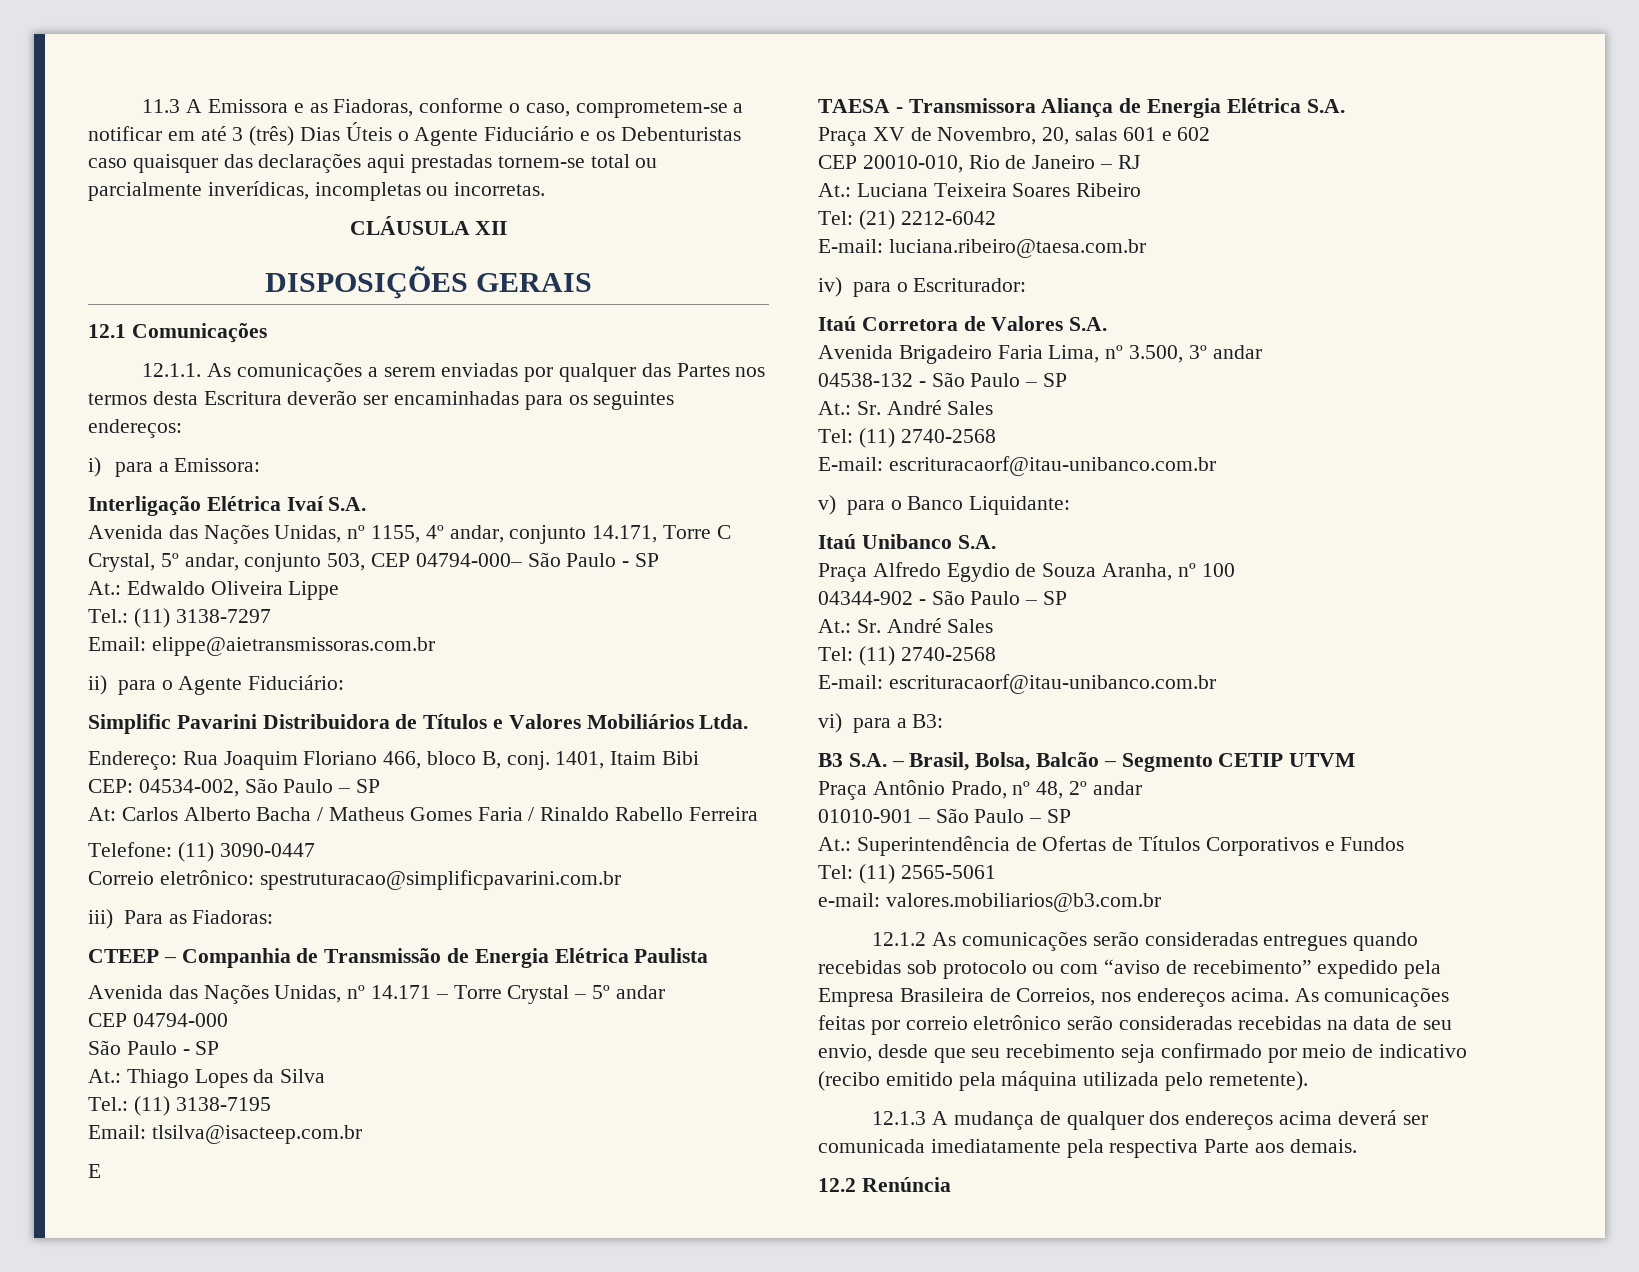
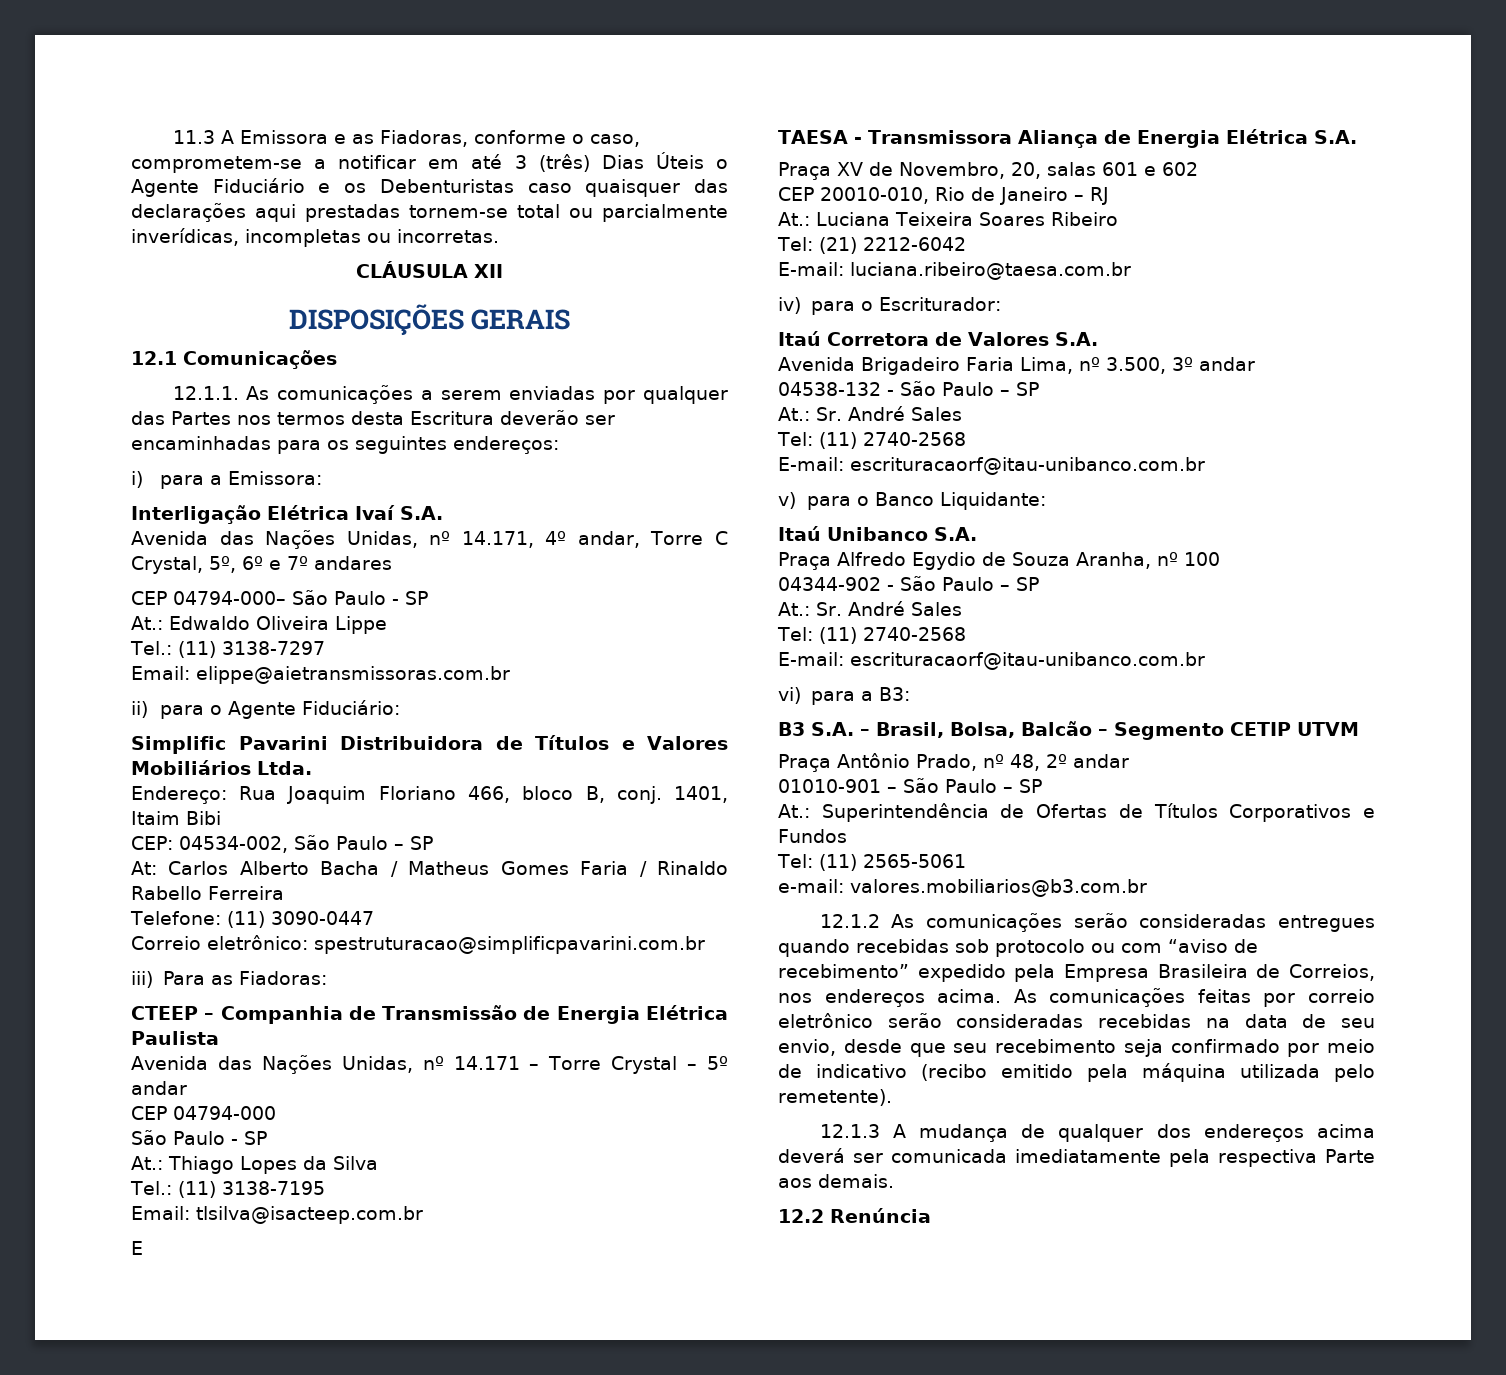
[371,525,421,543] 1155, -> [461,531,534,548] 14.171,
[509,525,658,544] conjunto 14.171, -> (640, 539) none
[160,553,366,572] 5º andar, conjunto 503, -> [209,556,392,573] 5º, 6º e 7º andares //

